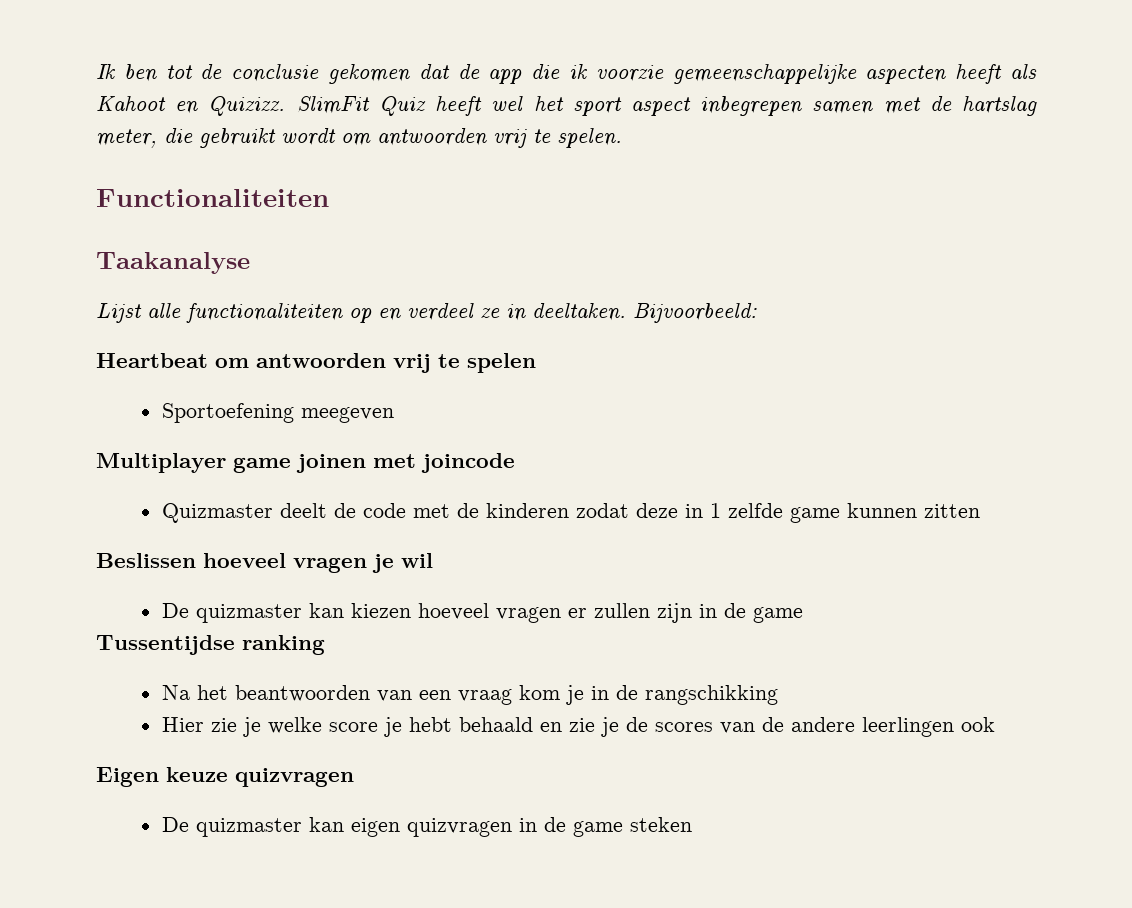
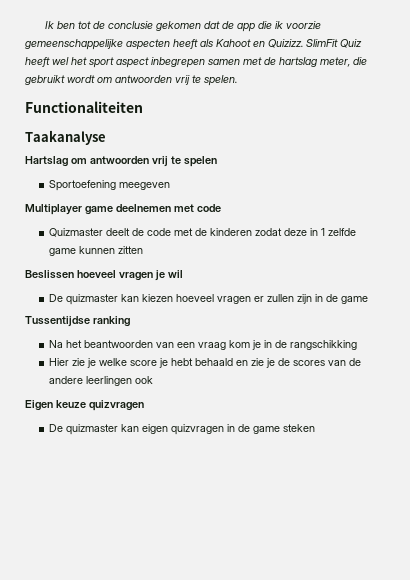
[96,303,757,323] [96,353,208,368] Lijst alle functionaliteiten op en verdeel ze in deeltaken. Bijvoorbeeld: // Heartbeat -> [25,156,68,167] Hartslag
[296,453,515,473] joinen met joincode -> [116,204,221,212] deelnemen met code

